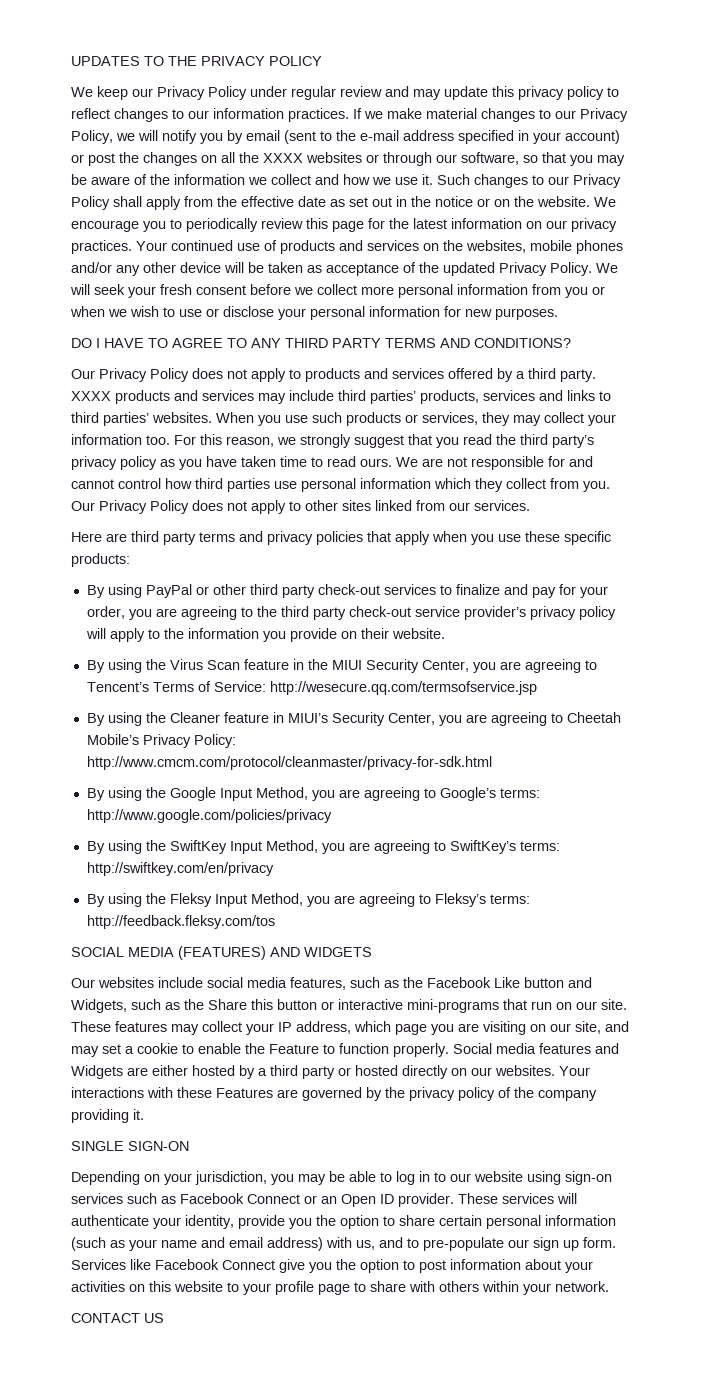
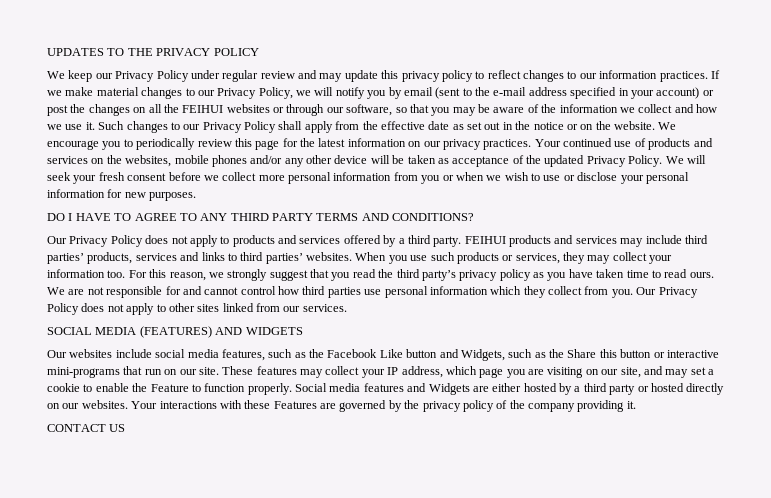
[263,153,303,163] XXXX -> [182,105,224,113] FEIHUI
[71,391,111,401] XXXX -> [464,236,506,244] FEIHUI
[71,531,611,545] [71,553,130,567] [86,584,608,598] [86,606,616,620] [85,628,445,642] [86,659,597,673] [86,681,537,695] [86,712,621,726] [86,734,236,748] [86,756,492,770] [86,787,540,801] [86,809,332,823] [86,840,560,854] [86,862,274,876] [86,893,530,907] [86,915,275,929] // Here are third party terms and privacy policies that apply when you use these specific products: // By using PayPal or other third party check-out services to finalize and pay for your order, you are agreeing to the third party check-out service provider’s privacy policy will apply to the information you provide on their website. // By using the Virus Scan feature in the MIUI Security Center, you are agreeing to Tencent’s Terms of Service: http://wesecure.qq.com/termsofservice.jsp // By using the Cleaner feature in MIUI’s Security Center, you are agreeing to Cheetah Mobile’s Privacy Policy: http://www.cmcm.com/protocol/cleanmaster/privacy-for-sdk.html // By using the Google Input Method, you are agreeing to Google’s terms: http://www.google.com/policies/privacy // By using the SwiftKey Input Method, you are agreeing to SwiftKey’s terms: http://swiftkey.com/en/privacy // By using the Fleksy Input Method, you are agreeing to Fleksy’s terms: http://feedback.fleksy.com/tos -> (347, 308) none
[71,1141,189,1151] [71,1171,612,1185] [71,1193,577,1207] [71,1215,616,1229] [71,1237,616,1251] [71,1259,593,1273] [71,1281,609,1295] // SINGLE SIGN-ON // Depending on your jurisdiction, you may be able to log in to our website using sign-on services such as Facebook Connect or an Open ID provider. These services will authenticate your identity, provide you the option to share certain personal information (such as your name and email address) with us, and to pre-populate our sign up form. Services like Facebook Connect give you the option to post information about your activities on this website to your profile page to share with others within your network. -> (636, 405) none

